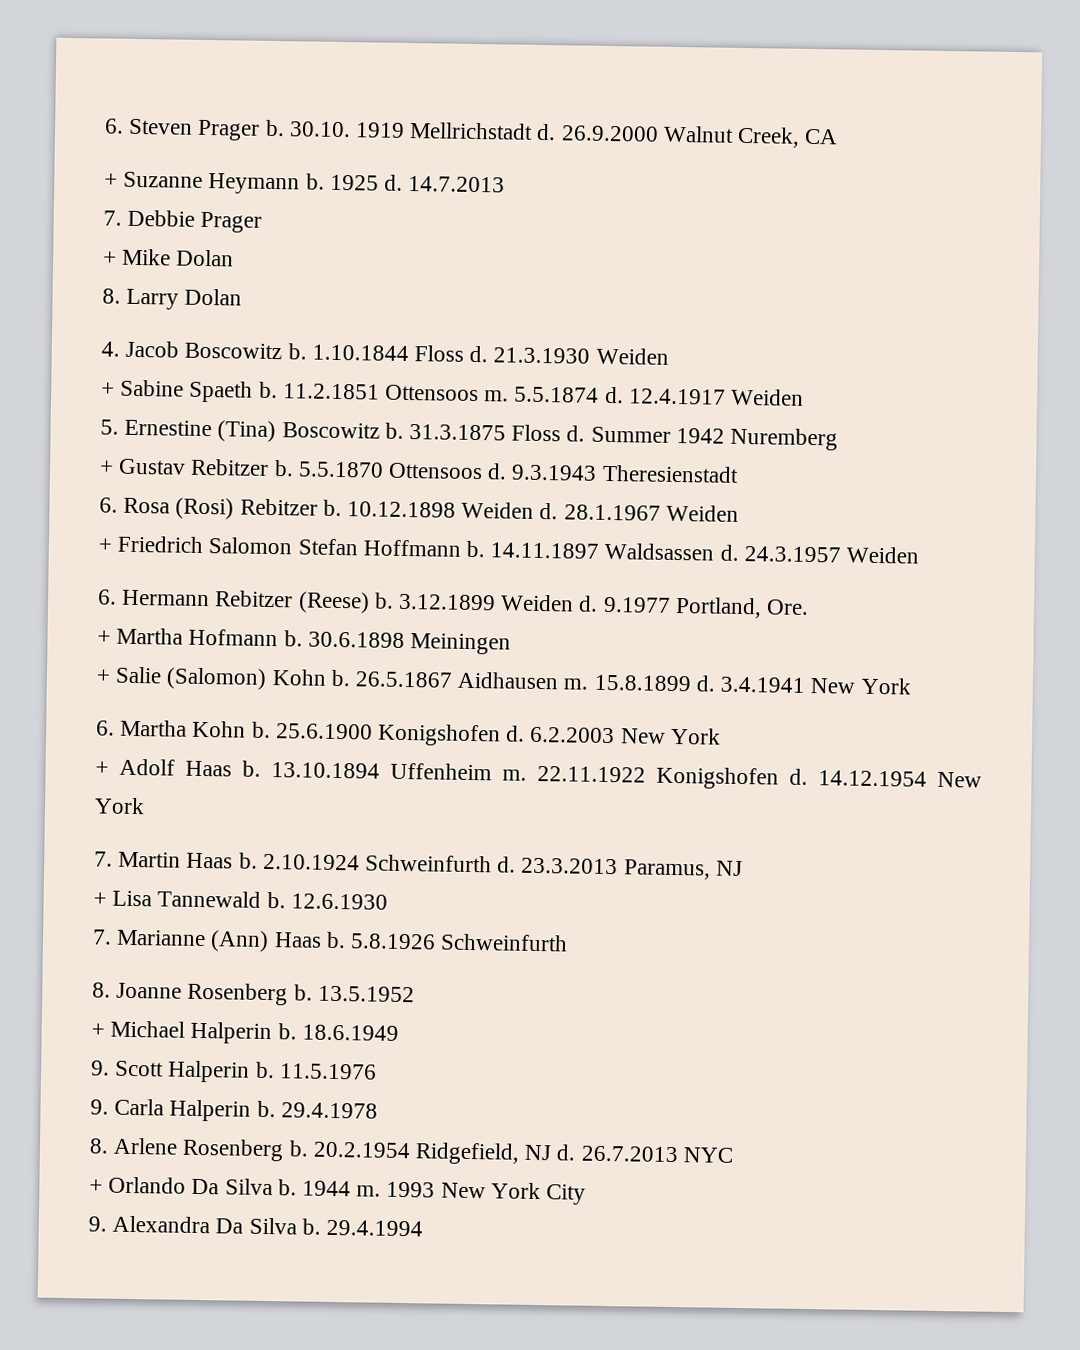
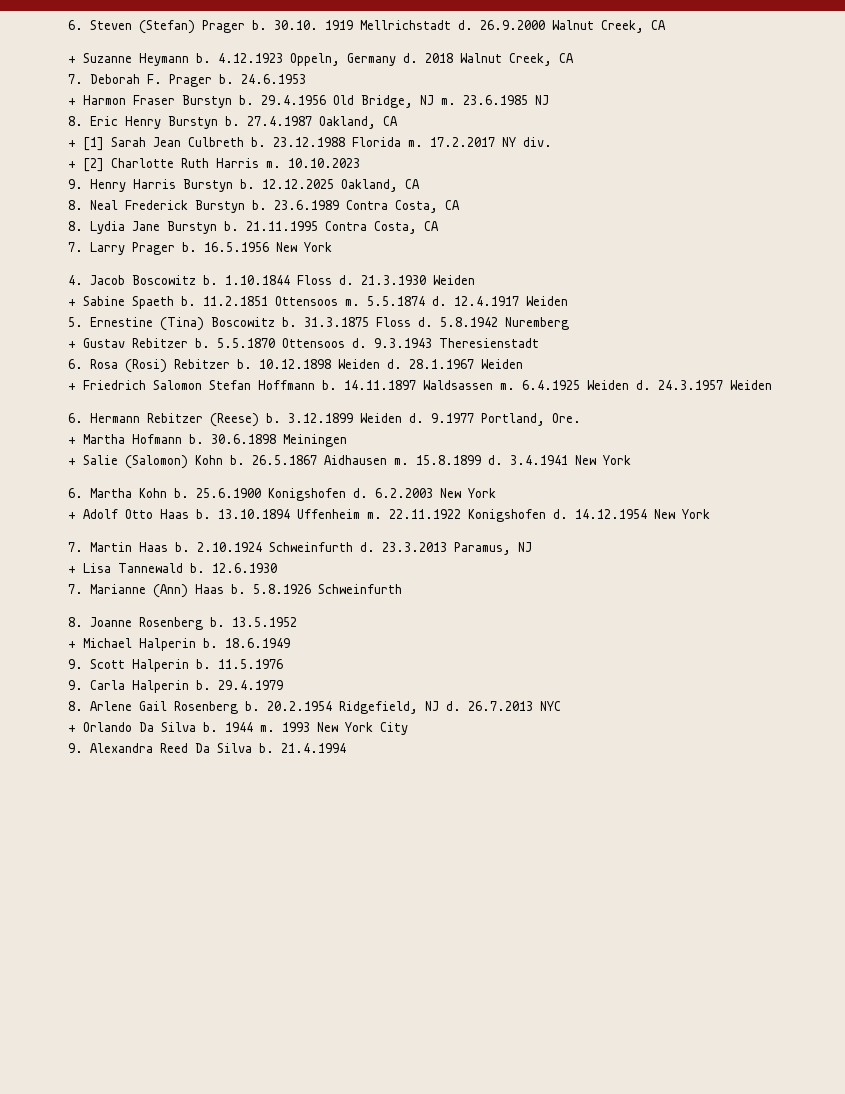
(194, 126) none -> [139,20,195,34] (Stefan)
[329,174,506,193] [103,209,263,233] [103,248,235,267] [102,288,243,310] 1925 d. 14.7.2013 // 7. Debbie Prager // + Mike Dolan // 8. Larry Dolan -> [218,53,574,66] [68,74,306,87] [68,95,549,108] [68,116,398,129] [68,137,552,151] [68,158,360,172] [68,179,420,192] [68,200,460,213] [68,221,439,234] [68,242,332,255] 4.12.1923 Oppeln, Germany d. 2018 Walnut Creek, CA // 7. Deborah F. Prager b. 24.6.1953 // + Harmon Fraser Burstyn b. 29.4.1956 Old Bridge, NJ m. 23.6.1985 NJ // 8. Eric Henry Burstyn b. 27.4.1987 Oakland, CA // + [1] Sarah Jean Culbreth b. 23.12.1988 Florida m. 17.2.2017 NY div. // + [2] Charlotte Ruth Harris m. 10.10.2023 // 9. Henry Harris Burstyn b. 12.12.2025 Oakland, CA // 8. Neal Frederick Burstyn b. 23.6.1989 Contra Costa, CA // 8. Lydia Jane Burstyn b. 21.11.1995 Contra Costa, CA // 7. Larry Prager b. 16.5.1956 New York
[590,426,725,444] Summer 1942 -> [440,317,498,327] 5.8.1942
(715, 551) none -> [500,380,629,390] m. 6.4.1925 Weiden
(175, 767) none -> [125,509,153,519] Otto
[280,1102,378,1119] 29.4.1978 -> [218,680,283,690] 29.4.1979
(179, 1146) none -> [139,701,167,711] Gail
[215,1217,424,1237] Da Silva b. 29.4.1994 -> [160,743,346,753] Reed Da Silva b. 21.4.1994

